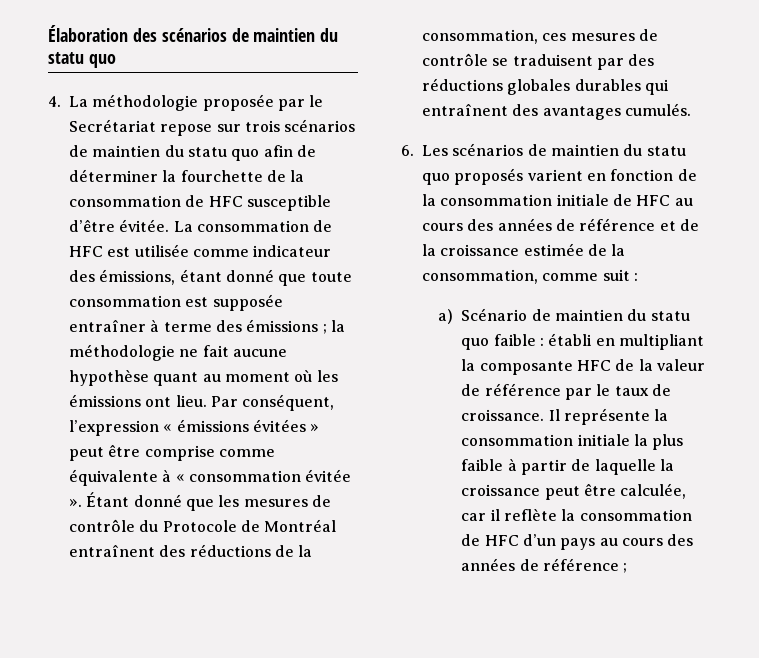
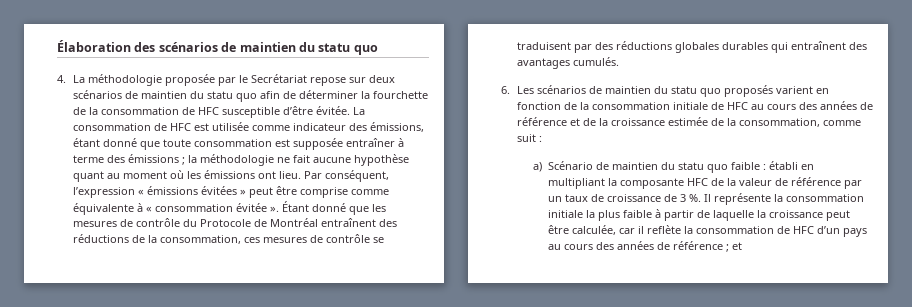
[244,120,280,132] trois -> [368,75,395,83] deux
[596,384,611,396] le -> [548,196,563,202] un
[461,409,545,421] croissance. -> [607,194,702,202] croissance de 3 %.
(628, 568) none -> [732,242,743,250] et

